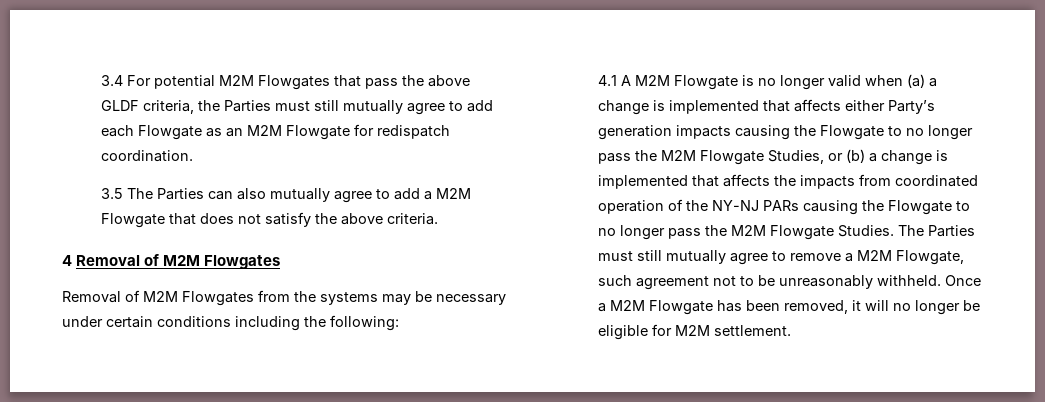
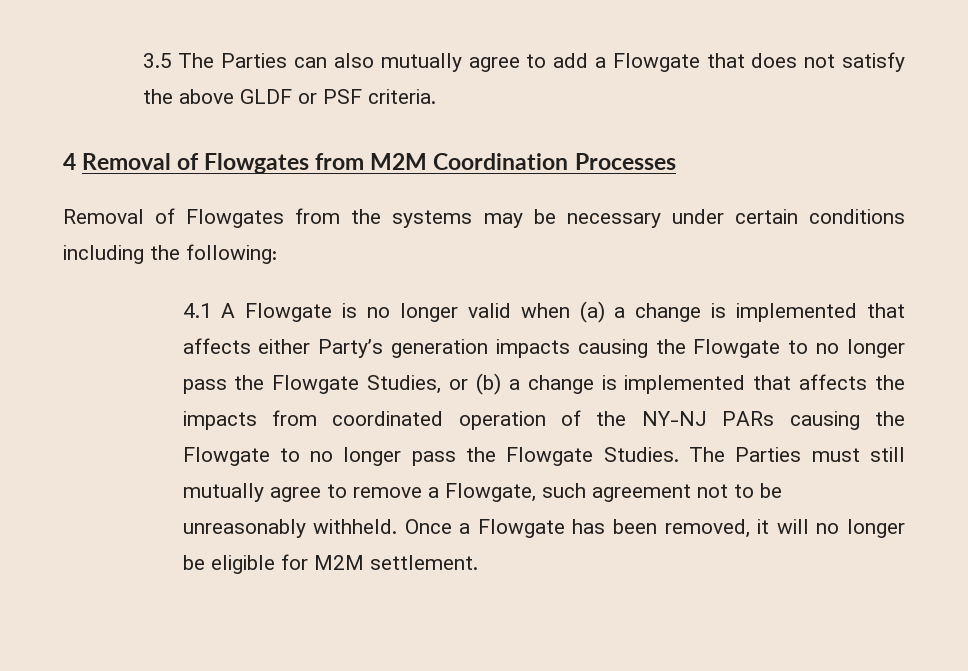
[101,75,471,90] [101,100,494,115] [101,124,451,140] [101,150,194,162] 3.4 For potential M2M Flowgates that pass the above GLDF criteria, the Parties must still mutually agree to add each Flowgate as an M2M Flowgate for redispatch coordination. // -> (142, 60) none
[436,188,472,199] M2M -> (606, 62) none
(384, 219) none -> [239,89,362,104] GLDF or PSF
[163,255,281,269] [62,290,178,303] M2M Flowgates // Removal of M2M -> [204,153,676,174] [63,208,176,224] Flowgates from M2M Coordination Processes // Removal of
[634,75,670,86] M2M -> (236, 310) none
[660,150,696,161] M2M -> (265, 382) none
[730,225,766,236] M2M -> (497, 454) none
[856,250,892,261] M2M -> (439, 492) none
[609,300,645,311] M2M -> (471, 528) none

